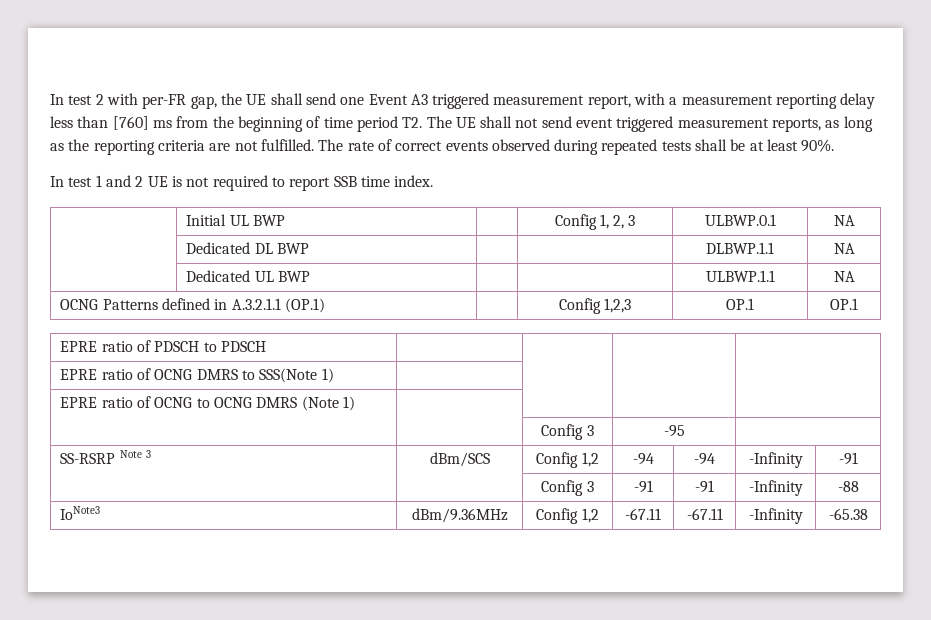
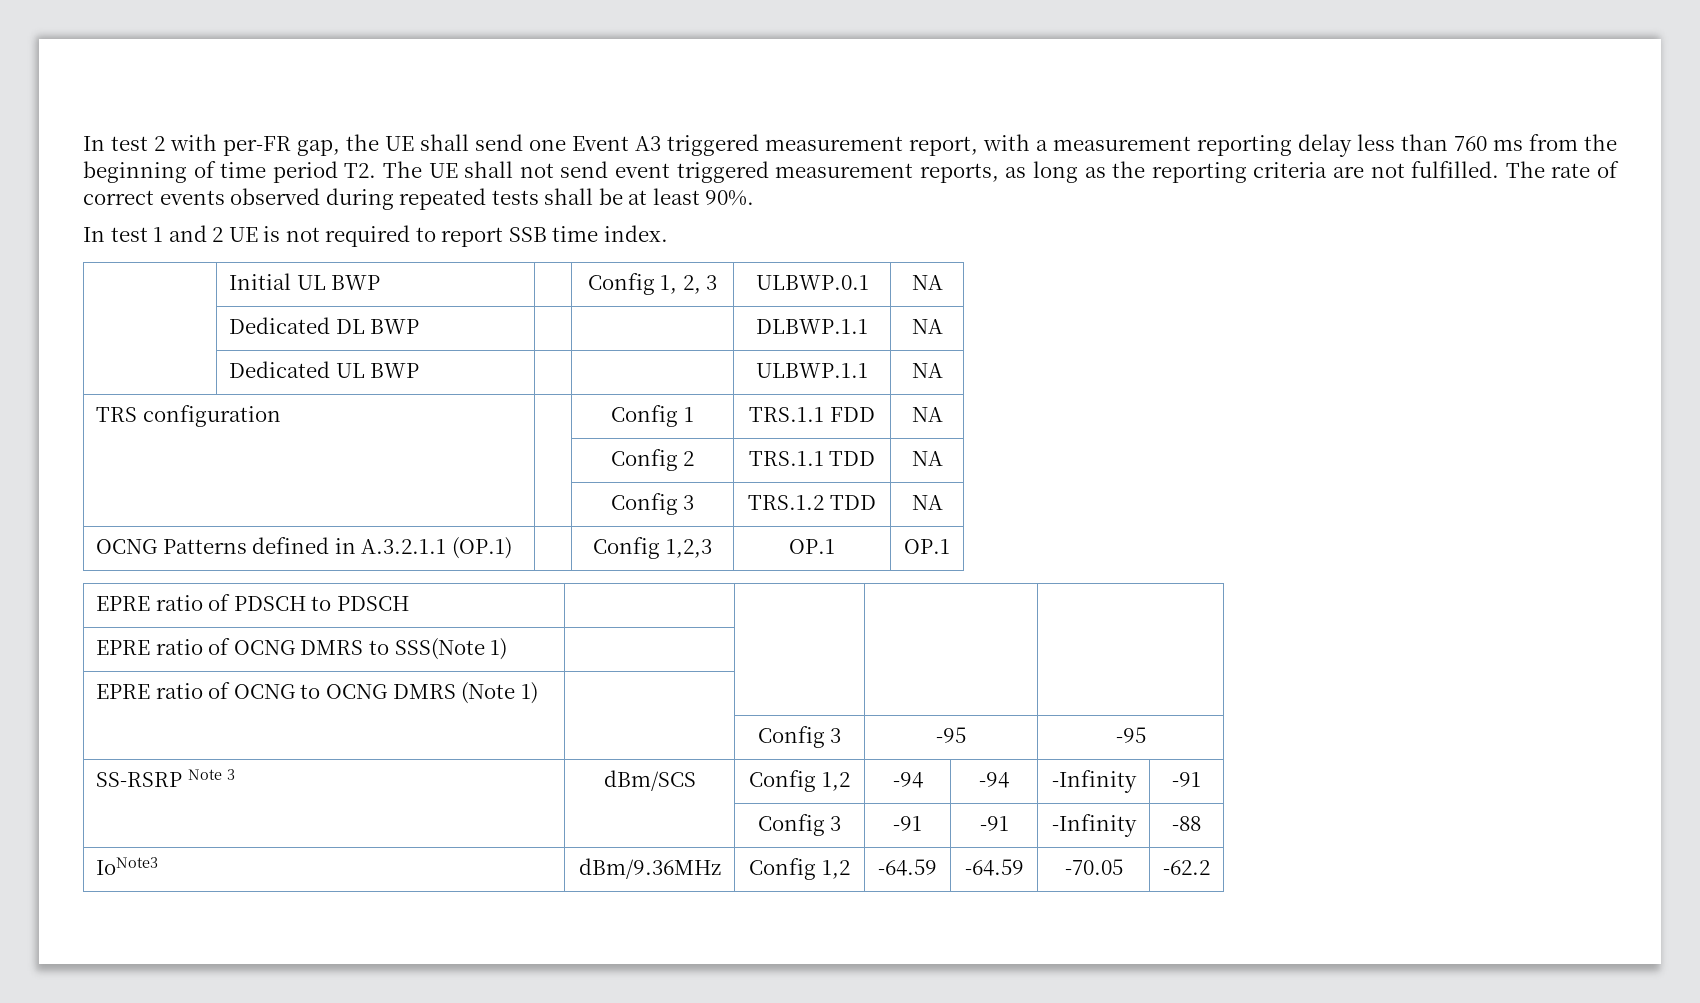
[112,116,149,130] [760] -> [1454,136,1487,151] 760
(855, 276) none -> [96,405,281,427] [611,405,694,427] [749,407,875,422] [911,407,943,422] [610,449,695,471] [748,451,876,466] [911,451,943,466] [610,493,695,515] [748,495,876,510] [911,495,943,510] // TRS configuration | | Config 1 | TRS.1.1 FDD | NA // | | Config 2 | TRS.1.1 TDD | NA // | | Config 3 | TRS.1.2 TDD | NA
(685, 431) none -> [1115,727,1146,743] -95
[625,508,661,520] [686,508,723,520] [748,508,803,524] [828,508,868,520] -67.11 | -67.11 | -Infinity | -65.38 -> [878,859,937,876] [964,859,1024,876] [1064,859,1123,875] [1163,860,1210,875] -64.59 | -64.59 | -70.05 | -62.2

